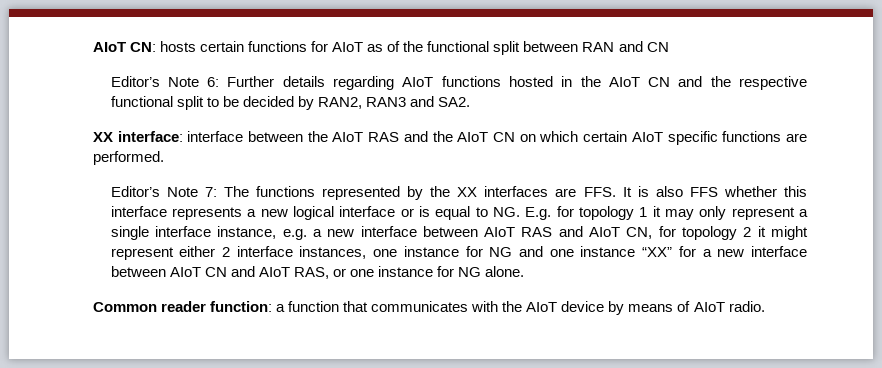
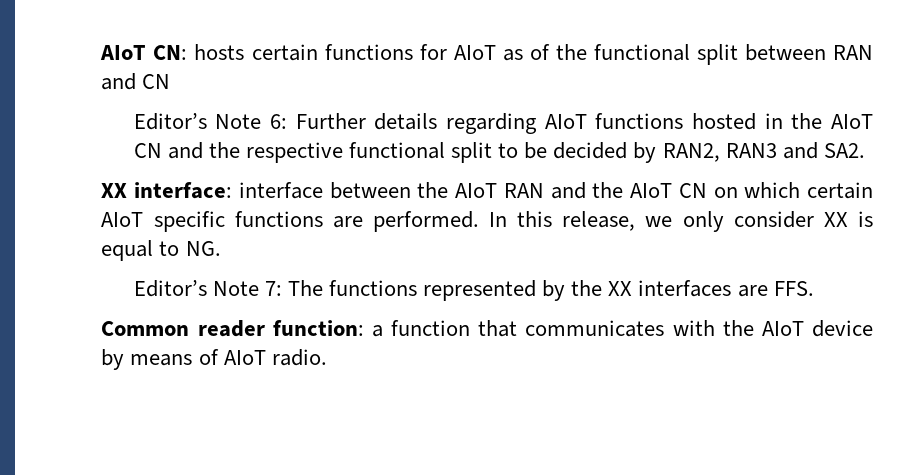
[368,132,400,142] RAS -> [503,183,544,198] RAN
(164, 158) none -> [489,211,873,232] [101,240,221,261] In this release, we only consider XX is equal to NG.
[622,186,808,197] [110,206,808,220] [110,226,809,240] [110,246,808,260] [110,266,525,279] It is also FFS whether this interface represents a new logical interface or is equal to NG. E.g. for topology 1 it may only represent a single interface instance, e.g. a new interface between AIoT RAS and AIoT CN, for topology 2 it might represent either 2 interface instances, one instance for NG and one instance “XX” for a new interface between AIoT CN and AIoT RAS, or one instance for NG alone. -> (814, 288) none

